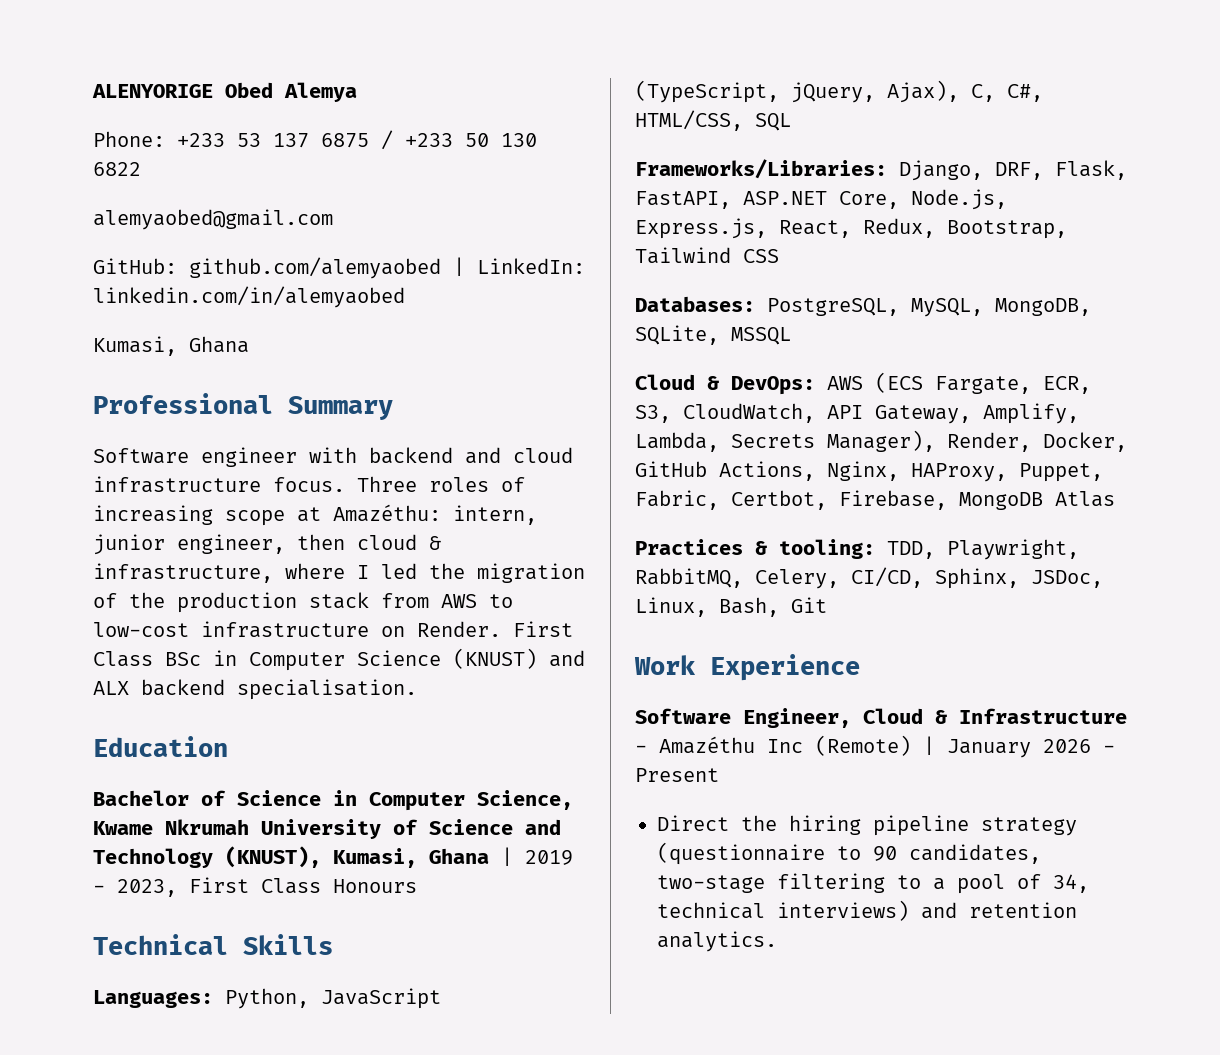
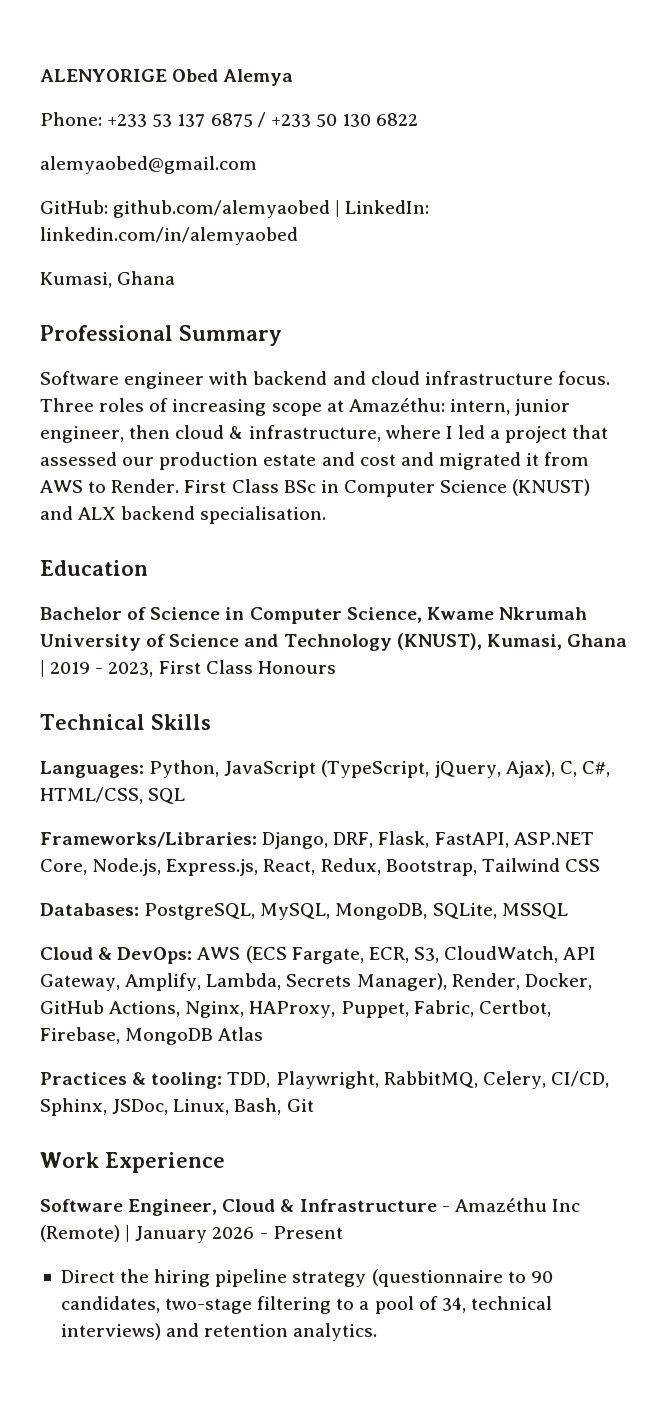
[429,563,585,583] [93,592,513,613] [93,621,405,638] the migration of the production stack from AWS to low-cost infrastructure on -> [490,425,609,443] [40,452,590,470] [40,480,107,493] a project that assessed our production estate and cost and migrated it from AWS to

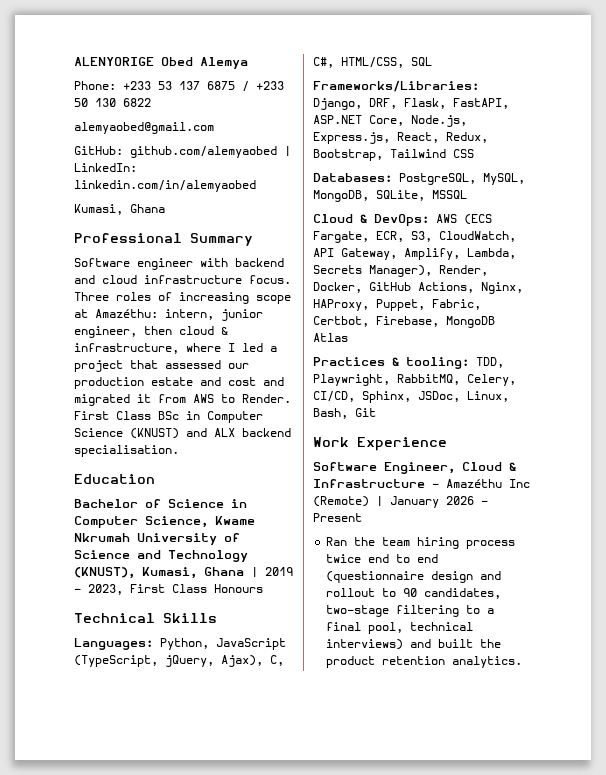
[60,1269,503,1287] Direct the hiring pipeline strategy (questionnaire -> [326,537,516,549] [326,554,439,563] [326,571,502,583] [326,588,376,597] Ran the team hiring process twice end to end (questionnaire design and rollout
[374,1296,552,1314] [60,1323,200,1340] pool of 34, technical interviews) and -> [326,622,474,634] [326,639,502,650] [326,656,376,668] final pool, technical interviews) and built the product

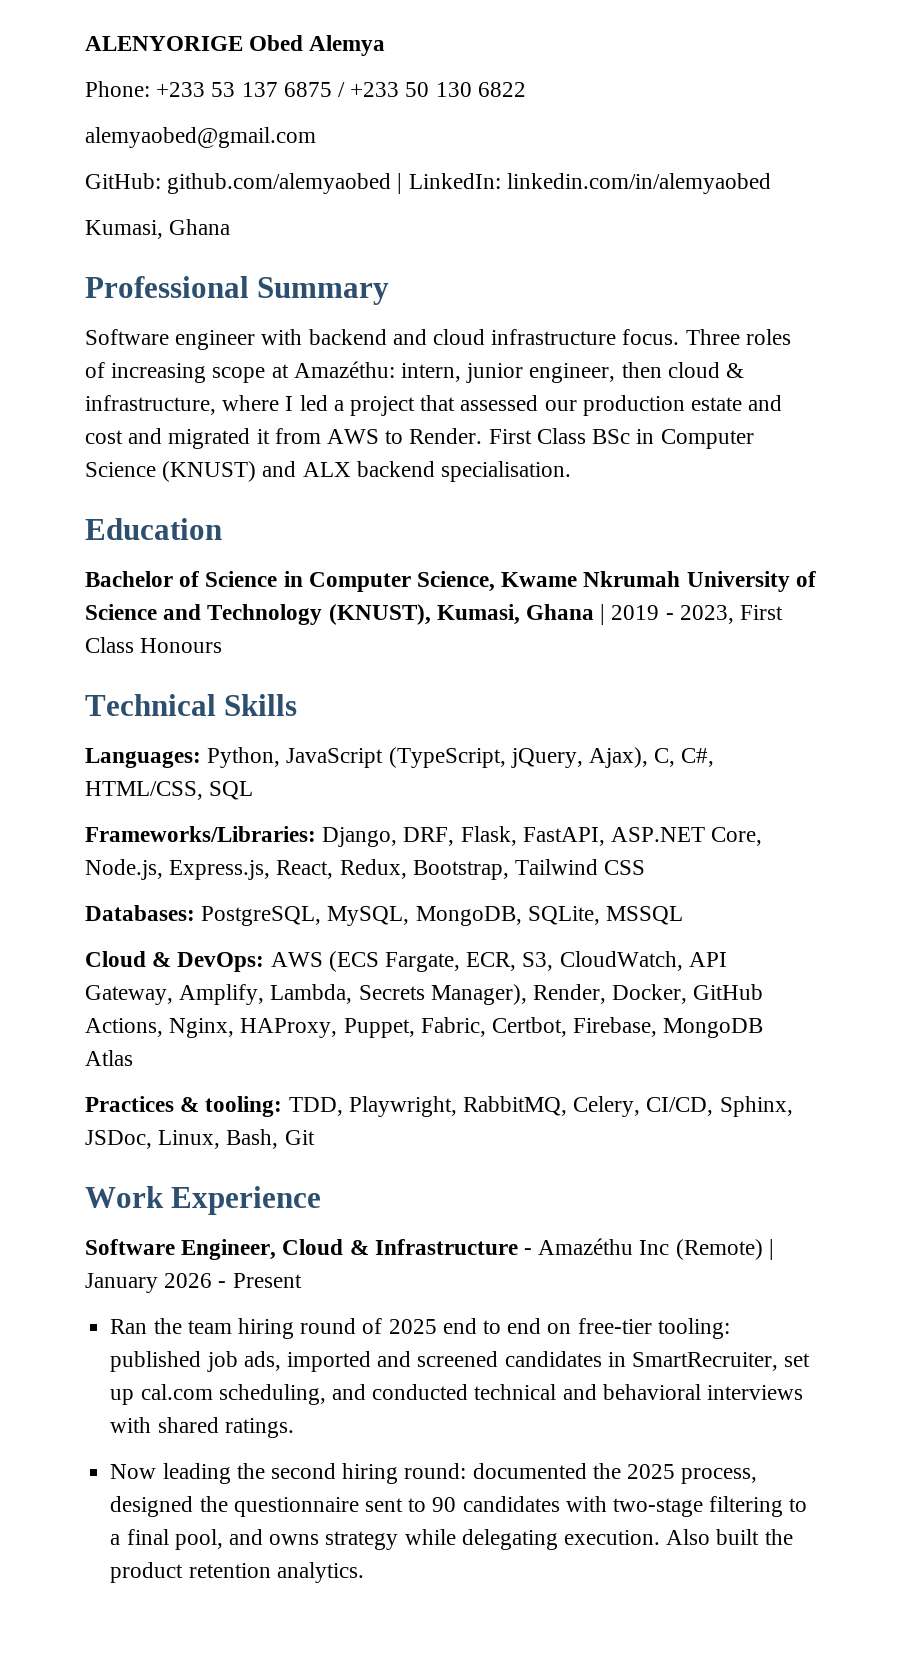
[466,540,516,549] [326,554,439,563] [326,571,502,583] [326,588,502,599] process twice end to end (questionnaire design and rollout to 90 candidates, -> [300,1318,730,1339] [110,1351,811,1372] [110,1384,803,1405] [110,1417,294,1438] [110,1463,758,1484] [110,1496,607,1517] round of 2025 end to end on free-tier tooling: published job ads, imported and screened candidates in SmartRecruiter, set up cal.com scheduling, and conducted technical and behavioral interviews with shared ratings. // Now leading the second hiring round: documented the 2025 process, designed the questionnaire sent to 90 candidates with
[410,622,474,631] [326,639,432,650] technical interviews) and -> [228,1529,711,1550] and owns strategy while delegating execution. Also

